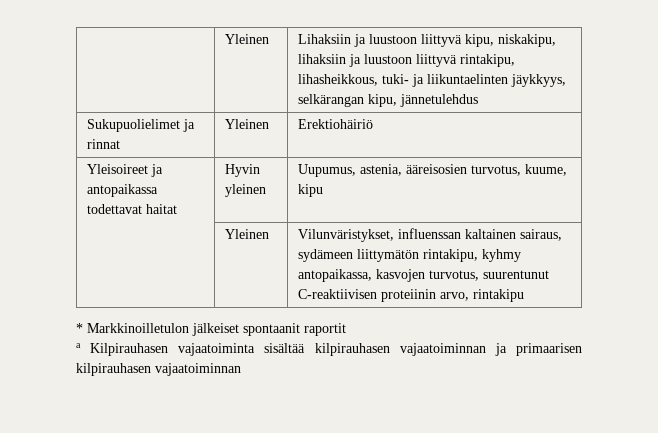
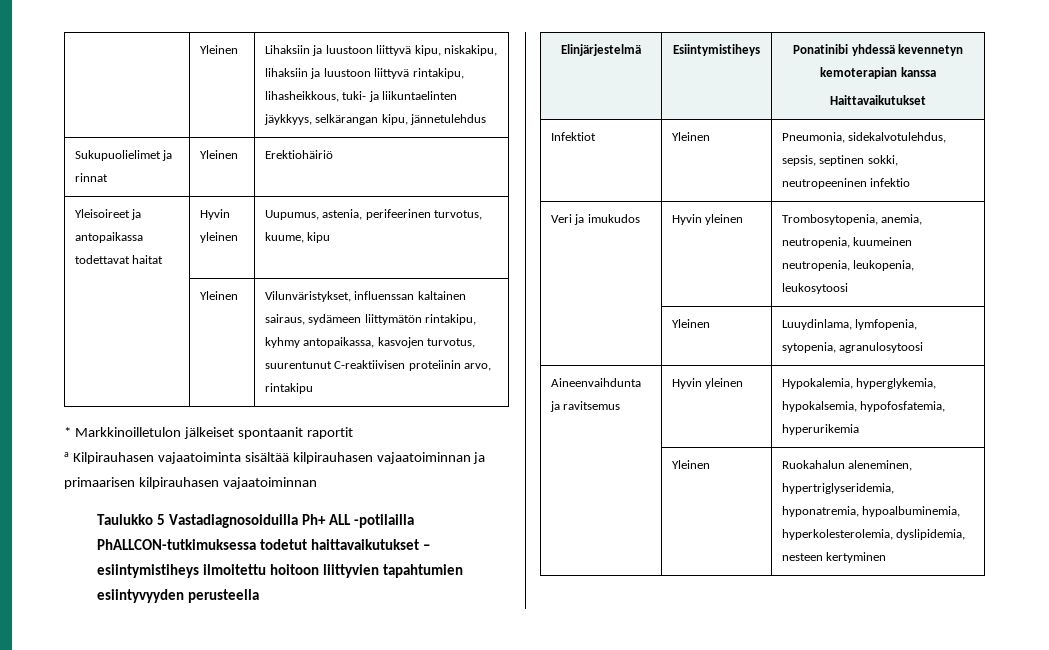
[405,164,467,174] ääreisosien -> [365,209,431,220] perifeerinen
(241, 369) none -> [97,514,414,528] [97,539,431,550] [97,564,464,578] [97,589,260,603] [561,44,641,56] [673,44,760,56] [792,44,964,56] [820,67,936,79] [830,95,926,105] [550,132,596,141] [671,132,710,141] [781,132,947,143] [781,155,898,166] [781,178,911,189] [550,214,640,225] [671,214,744,225] [781,214,923,225] [781,237,913,248] [781,260,915,271] [781,283,848,294] [671,319,710,328] [781,319,918,330] [781,342,924,353] [550,378,641,387] [549,401,621,412] [671,378,744,389] [781,378,937,389] [781,401,946,412] [781,424,859,435] [671,460,710,469] [781,460,913,471] [781,483,894,494] [781,506,961,517] [781,529,966,540] [781,552,887,563] // Taulukko 5 Vastadiagnosoiduilla Ph+ ALL -potilailla PhALLCON-tutkimuksessa todetut haittavaikutukset – esiintymistiheys ilmoitettu hoitoon liittyvien tapahtumien esiintyvyyden perusteella // Elinjärjestelmä | Esiintymistiheys | Ponatinibi yhdessä kevennetyn kemoterapian kanssa // Haittavaikutukset // Infektiot | Yleinen | Pneumonia, sidekalvotulehdus, sepsis, septinen sokki, neutropeeninen infektio // Veri ja imukudos | Hyvin yleinen | Trombosytopenia, anemia, neutropenia, kuumeinen neutropenia, leukopenia, leukosytoosi // | Yleinen | Luuydinlama, lymfopenia, sytopenia, agranulosytoosi // Aineenvaihdunta ja ravitsemus | Hyvin yleinen | Hypokalemia, hyperglykemia, hypokalsemia, hypofosfatemia, hyperurikemia // | Yleinen | Ruokahalun aleneminen, hypertriglyseridemia, hyponatremia, hypoalbuminemia, hyperkolesterolemia, dyslipidemia, nesteen kertyminen

